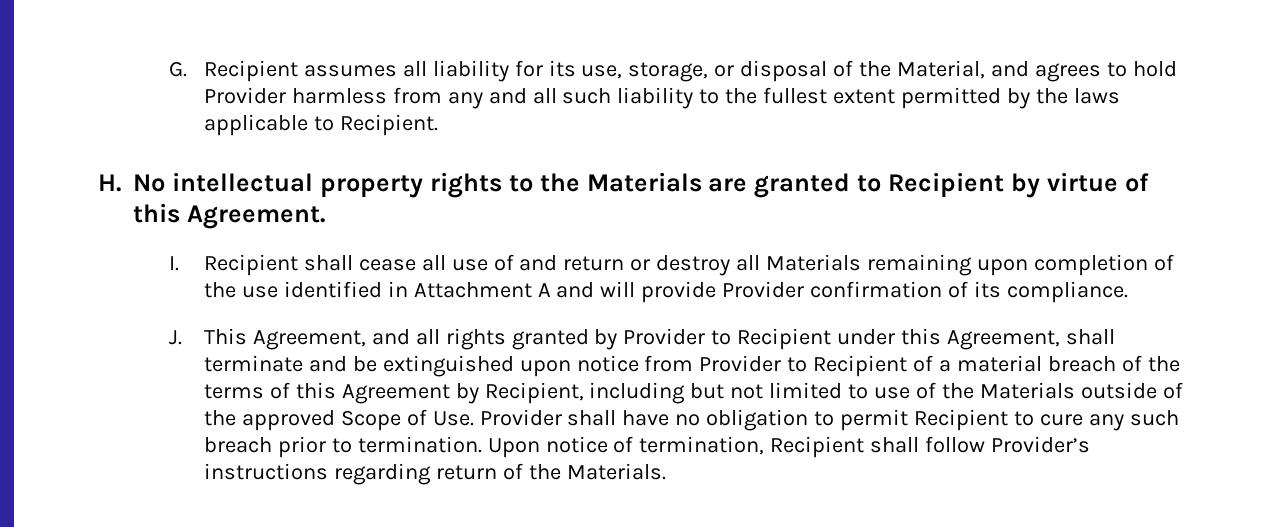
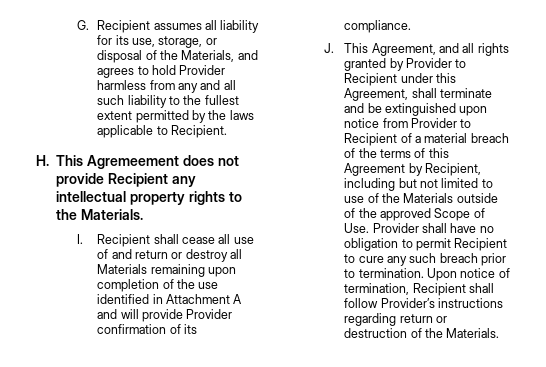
[897,60,986,79] Material, -> [181,50,235,62] Materials,
[133,174,166,192] No -> [56,155,239,169] [56,173,196,187] This Agremeement does not provide Recipient any
[586,172,1149,198] [133,203,326,229] Materials are granted to Recipient by virtue of this Agreement. -> [81,209,144,220] Materials.
(497, 472) none -> [435,316,447,323] [344,328,408,338] or destruction

